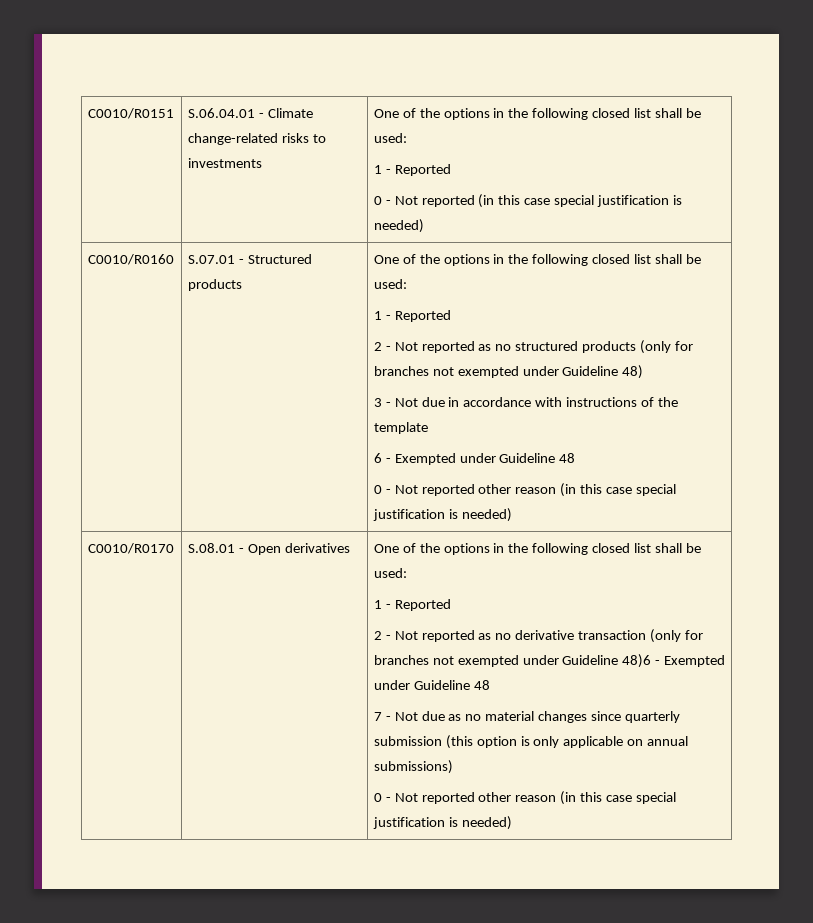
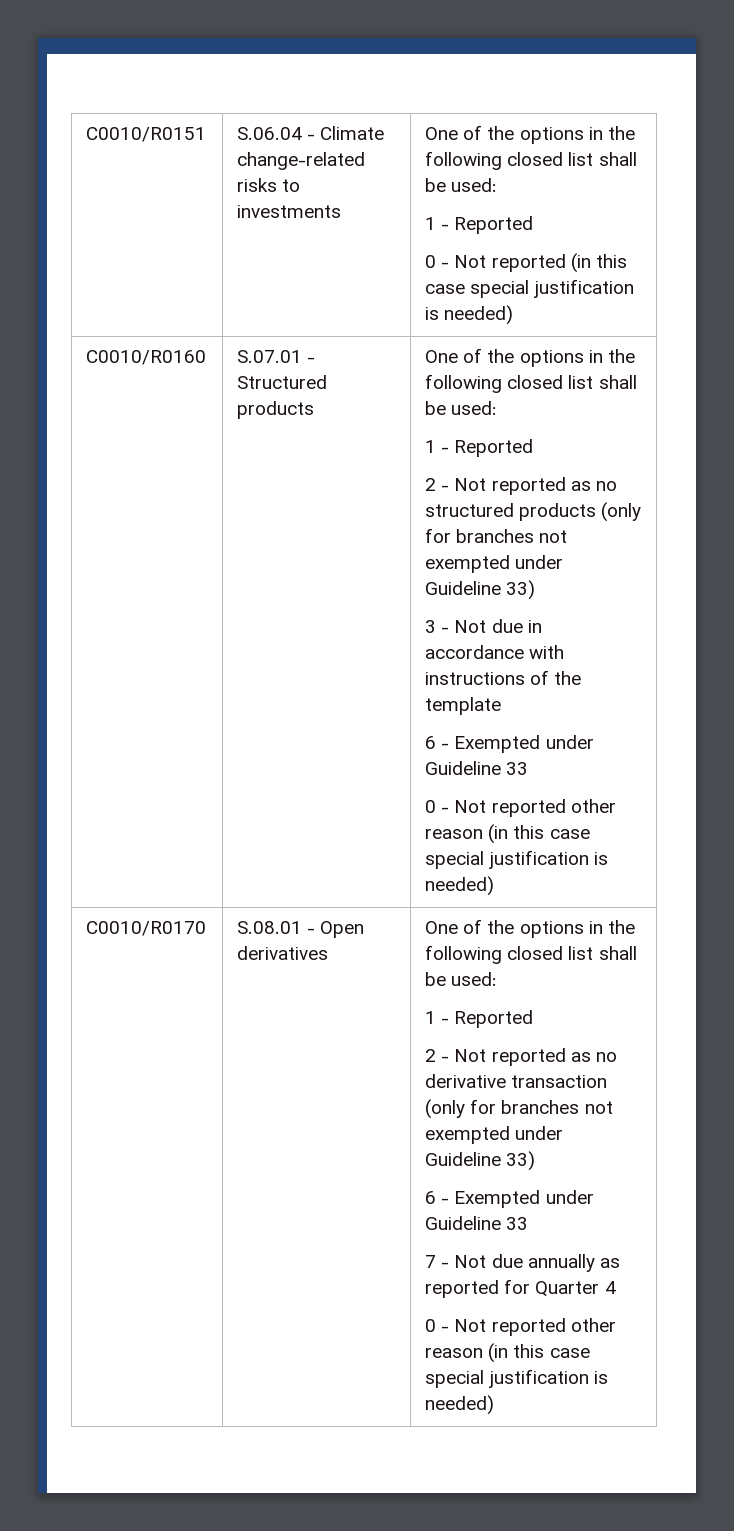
[187,108,255,118] S.06.04.01 -> [237,127,303,140] S.06.04
[622,365,644,379] 48) -> [506,580,536,600] 33)
[559,453,576,463] 48 -> [506,762,529,775] 33
[622,654,726,668] [373,680,490,690] 48)6 - Exempted under Guideline 48 -> [506,1151,536,1171] [425,1190,594,1208] [425,1216,529,1230] 33) // 6 - Exempted under Guideline 33
[448,711,681,723] [373,735,689,749] [373,760,453,774] as no material changes since quarterly submission (this option is only applicable on annual submissions) -> [527,1254,620,1272] [425,1279,616,1298] annually as reported for Quarter 4

